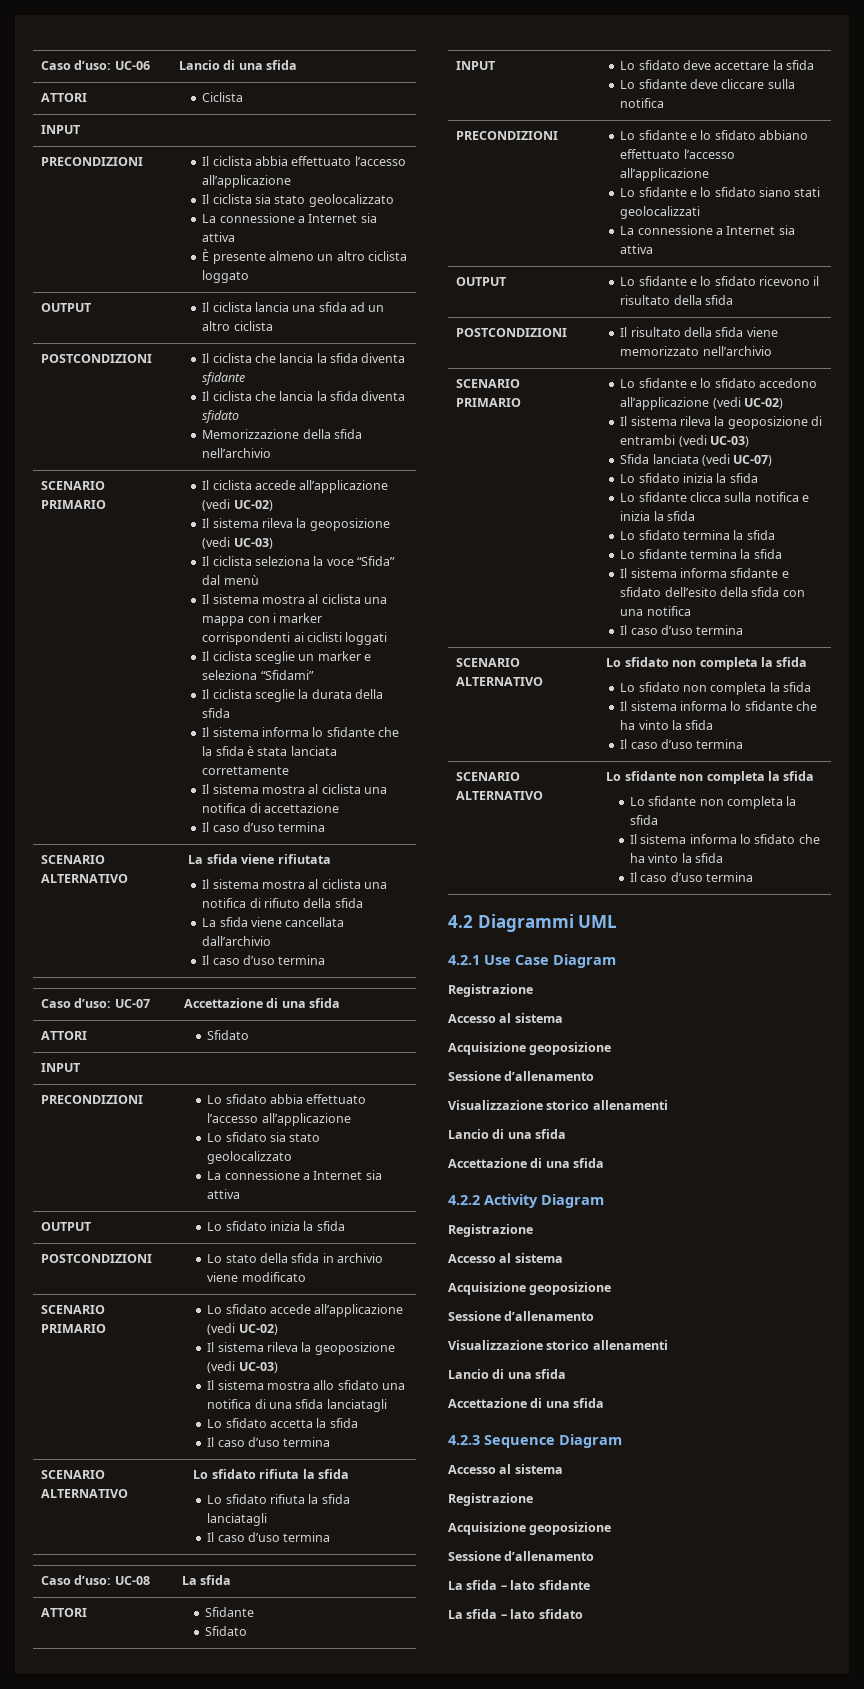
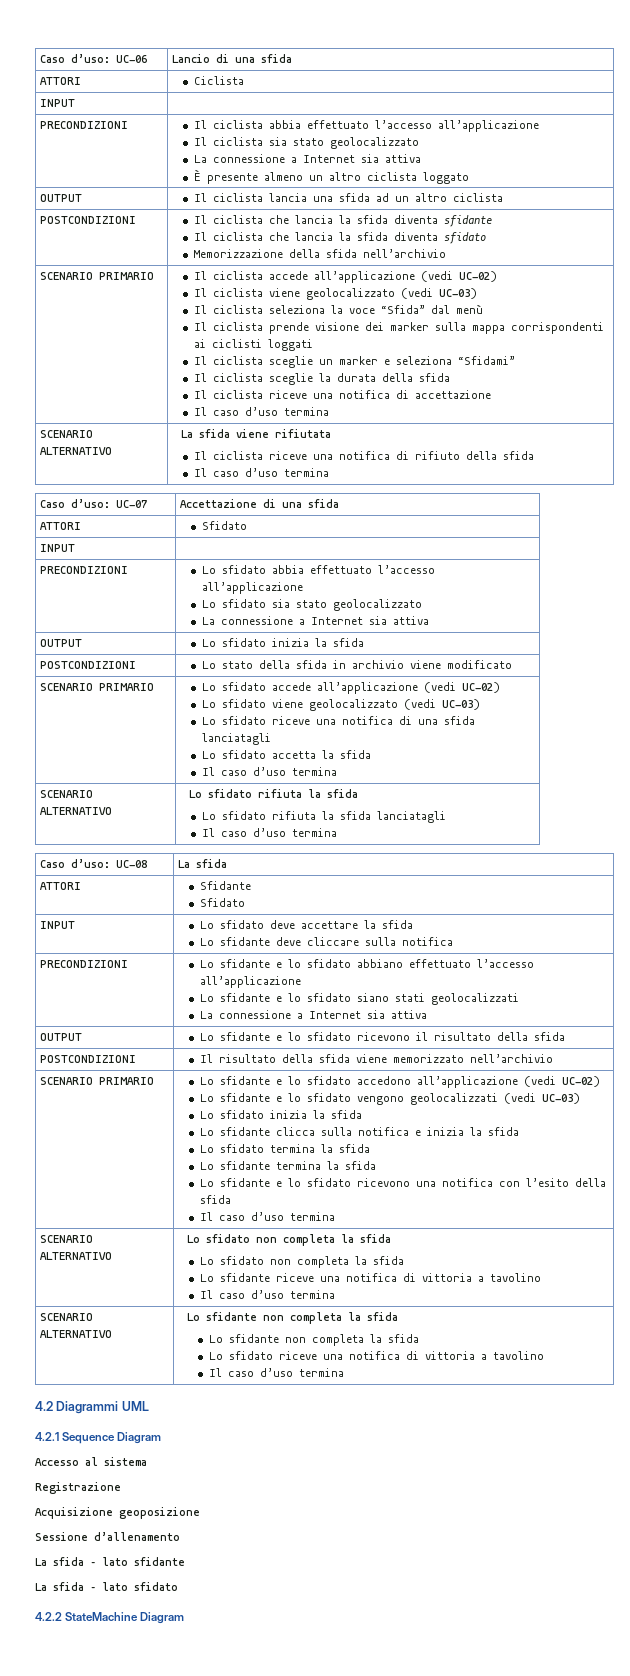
[212,518,390,531] sistema rileva la geoposizione -> [212,288,395,300] ciclista viene geolocalizzato
[212,594,388,604] [202,613,323,626] sistema mostra al ciclista una mappa con i marker -> [212,322,505,334] ciclista prende visione dei marker sulla mappa
[212,727,400,737] [202,746,337,756] [202,766,290,775] [202,784,361,794] sistema informa lo sfidante che la sfida è stata lanciata correttamente // Il sistema mostra al ciclista -> [212,390,307,399] ciclista riceve
[212,879,361,889] sistema mostra al ciclista -> [212,451,307,460] ciclista riceve
[202,917,345,927] [202,936,272,946] // La sfida viene cancellata dall’archivio -> (534, 455) none
[207,1342,395,1355] [207,1361,278,1373] [207,1380,379,1390] Il sistema rileva la geoposizione (vedi UC-03) // Il sistema mostra allo sfidato -> [201,699,480,711] [201,716,310,725] Lo sfidato viene geolocalizzato (vedi UC-03) // Lo sfidato riceve
[620,416,823,429] [620,435,749,447] [620,454,773,466] Il sistema rileva la geoposizione di entrambi (vedi UC-03) // Sfida lanciata (vedi UC-07) -> [199,1093,580,1105] Lo sfidante e lo sfidato vengono geolocalizzati (vedi UC-03)
[620,568,789,578] [620,587,805,597] [620,606,691,616] Il sistema informa sfidante e sfidato dell’esito della sfida con una notifica -> [199,1178,606,1187] [199,1195,231,1204] Lo sfidante e lo sfidato ricevono una notifica con l’esito della sfida
[620,701,818,711] [620,720,714,730] Il sistema informa lo sfidante che ha vinto la sfida -> [199,1273,541,1282] Lo sfidante riceve una notifica di vittoria a tavolino
[629,834,820,844] [629,853,723,863] Il sistema informa lo sfidato che ha vinto la sfida -> [208,1351,544,1360] Lo sfidato riceve una notifica di vittoria a tavolino
[484,954,616,968] [448,984,533,997] [448,1013,563,1023] [448,1042,612,1055] [448,1071,595,1081] [448,1100,668,1110] [448,1129,567,1139] [448,1158,605,1168] [448,1194,604,1208] [448,1224,533,1237] [448,1253,563,1263] [448,1282,612,1295] [448,1311,595,1321] [448,1340,668,1350] [448,1369,567,1379] [448,1398,605,1408] [448,1435,480,1445] Use Case Diagram // Registrazione // Accesso al sistema // Acquisizione geoposizione // Sessione d’allenamento // Visualizzazione storico allenamenti // Lancio di una sfida // Accettazione di una sfida // 4.2.2 Activity Diagram // Registrazione // Accesso al sistema // Acquisizione geoposizione // Sessione d’allenamento // Visualizzazione storico allenamenti // Lancio di una sfida // Accettazione di una sfida // 4.2.3 -> (59, 1436) none
(583, 1614) none -> [35,1612,185,1624] // 4.2.2 StateMachine Diagram

